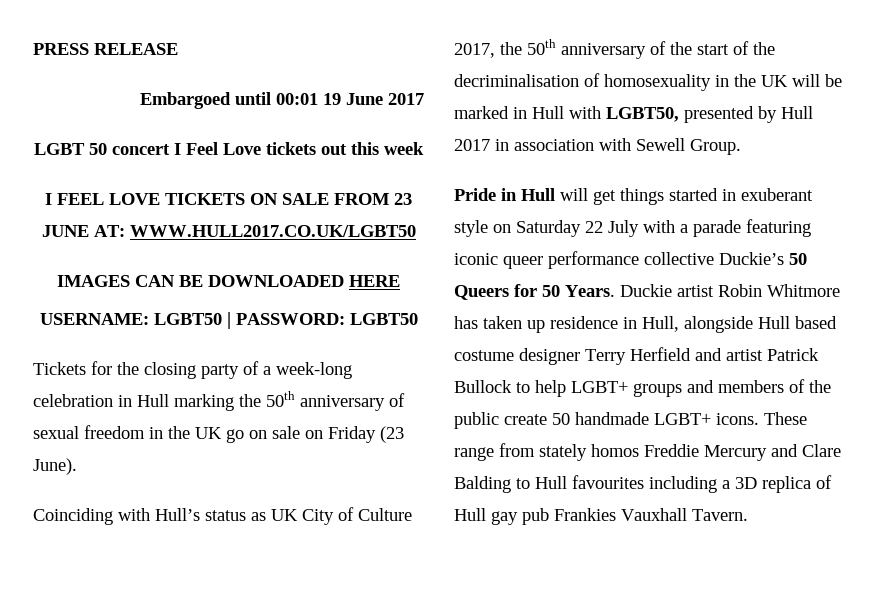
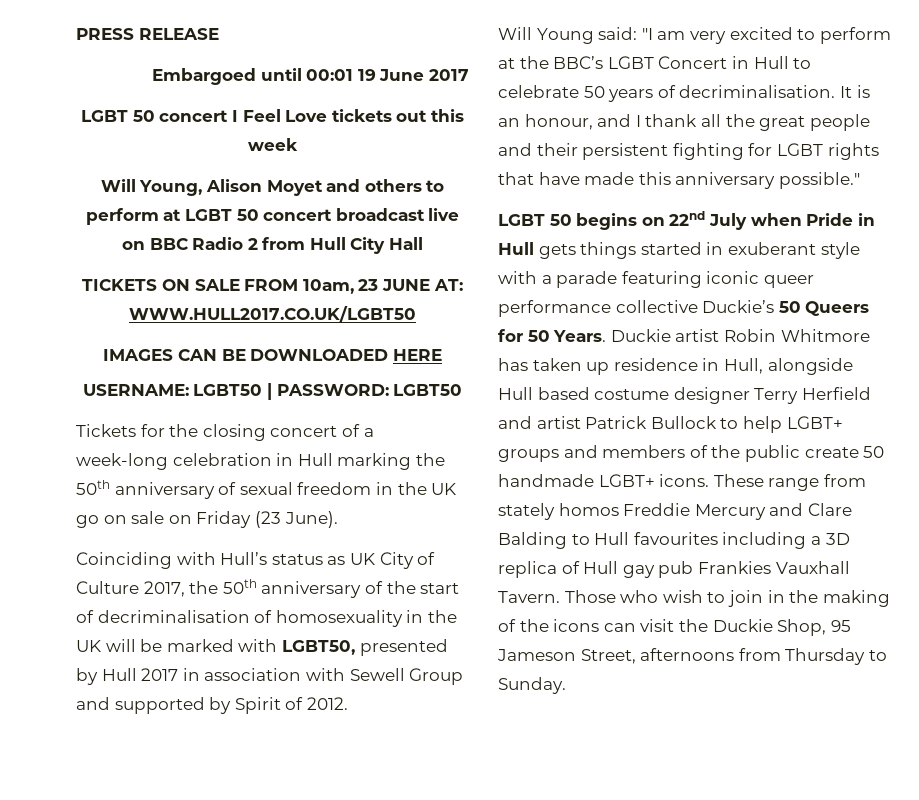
[45,193,160,205] I FEEL LOVE -> [100,179,445,196] [85,208,460,225] [121,237,424,254] Will Young, Alison Moyet and others to perform at LGBT 50 concert broadcast live on BBC Radio 2 from Hull City Hall //
(389, 199) none -> [302,279,354,294] 10am,
[201,364,239,379] party -> [270,426,338,437] concert
[753,42,775,55] the -> (94, 616) none
[513,106,564,119] in Hull -> (234, 645) none
[690,139,741,155] Group. // -> [409,668,464,685] [76,697,348,714] [498,27,891,44] [498,56,812,69] [498,85,870,102] [498,114,870,131] [498,143,879,160] [498,172,860,189] [498,211,802,230] Group and supported by Spirit of 2012. // Will Young said: "I am very excited to perform at the BBC’s LGBT Concert in Hull to celebrate 50 years of decriminalisation. It is an honour, and I thank all the great people and their persistent fighting for LGBT rights that have made this anniversary possible." // LGBT 50 begins on 22nd July when
[560,188,616,205] will get -> [538,244,576,259] gets
[493,220,639,237] on Saturday 22 July -> (860, 250) none
(748, 515) none -> [564,590,890,607] [498,619,851,636] [497,648,887,665] [498,677,566,694] Those who wish to join in the making of the icons can visit the Duckie Shop, 95 Jameson Street, afternoons from Thursday to Sunday.

